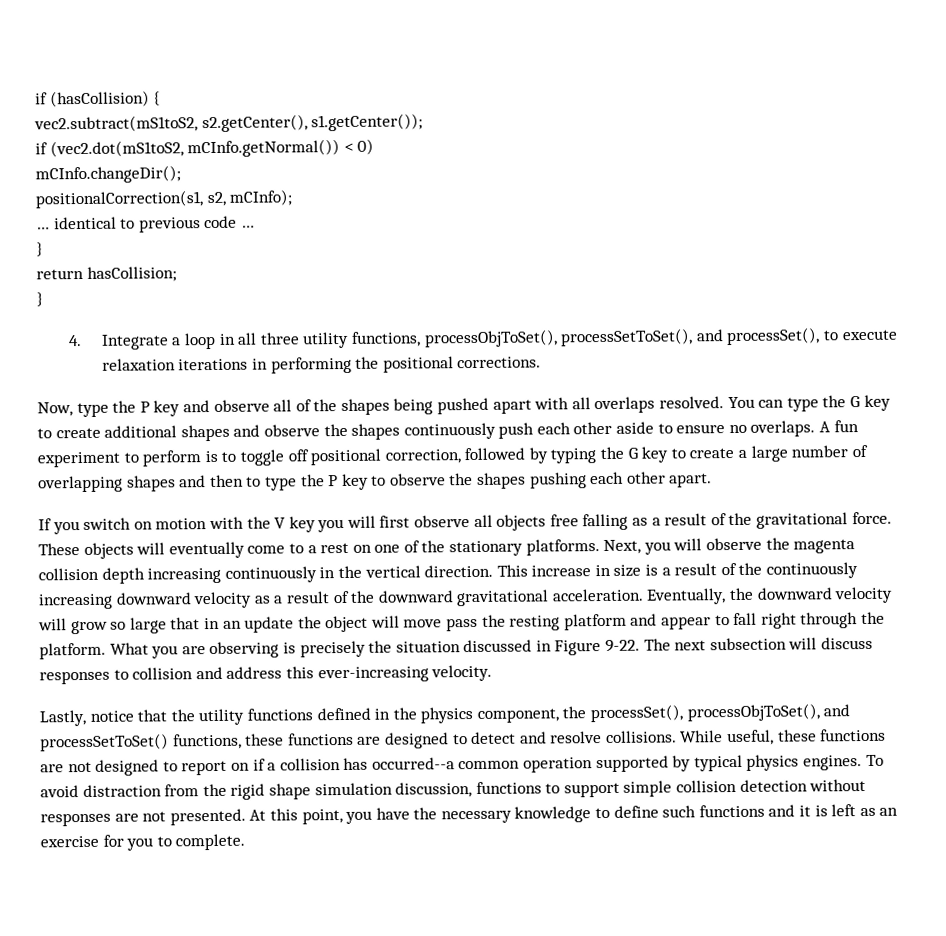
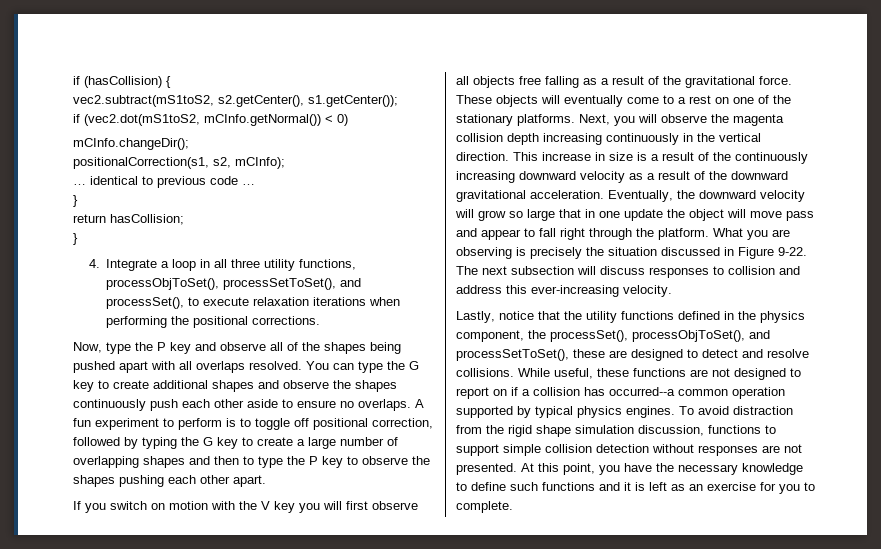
[252,358,269,370] in -> [369,297,401,306] when
[222,620,242,629] an -> [599,211,620,218] one
[481,613,627,631] the resting platform -> (814, 216) none
[40,732,354,752] processSetToSet() functions, these functions -> [456,349,605,361] processSetToSet(), these

